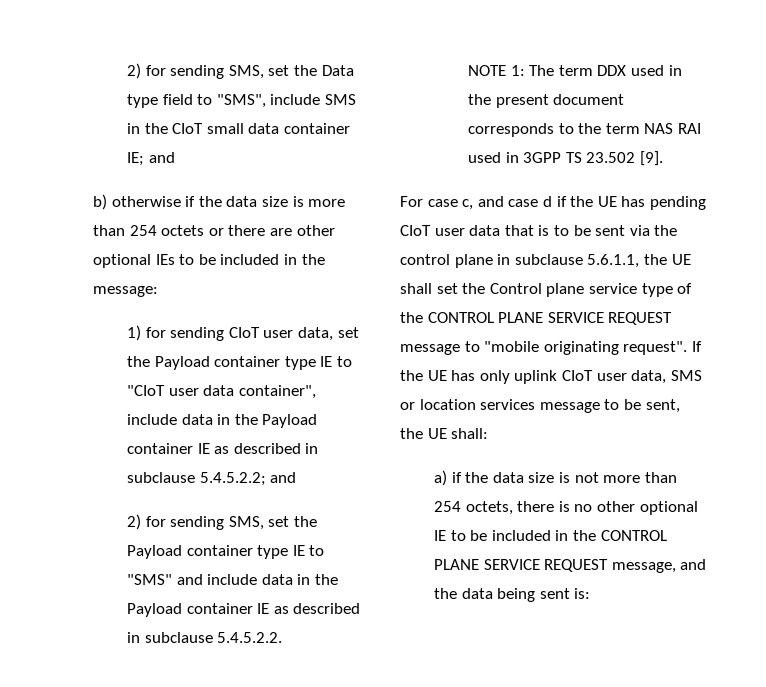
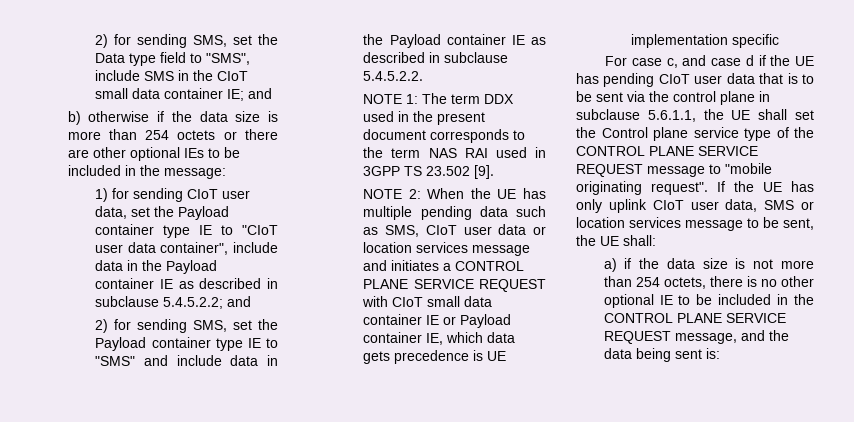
(663, 158) none -> [363,188,546,199] [363,206,546,220] [363,224,546,237] [363,242,531,256] [363,260,525,271] [363,279,546,292] [362,296,493,307] [363,314,512,328] [363,332,516,345] [363,350,507,364] [631,34,780,48] // NOTE 2: When the UE has multiple pending data such as SMS, CIoT user data or location services message and initiates a CONTROL PLANE SERVICE REQUEST with CIoT small data container IE or Payload container IE, which data gets precedence is UE implementation specific

